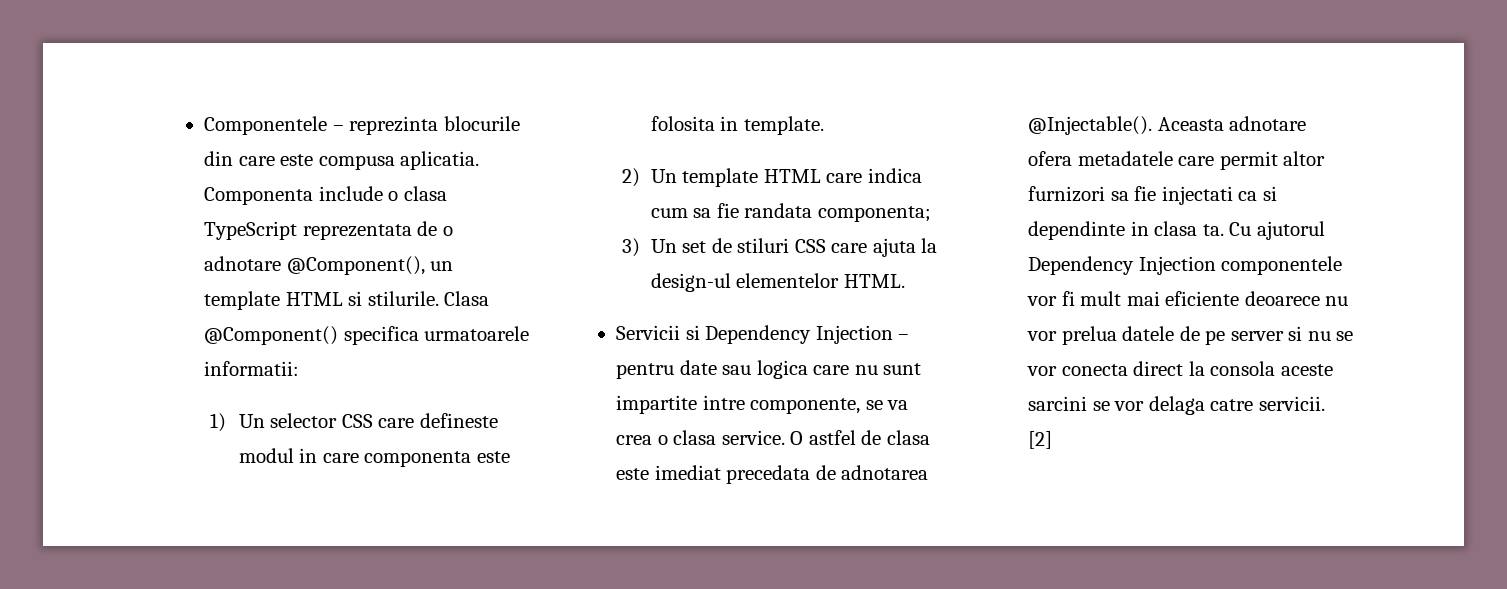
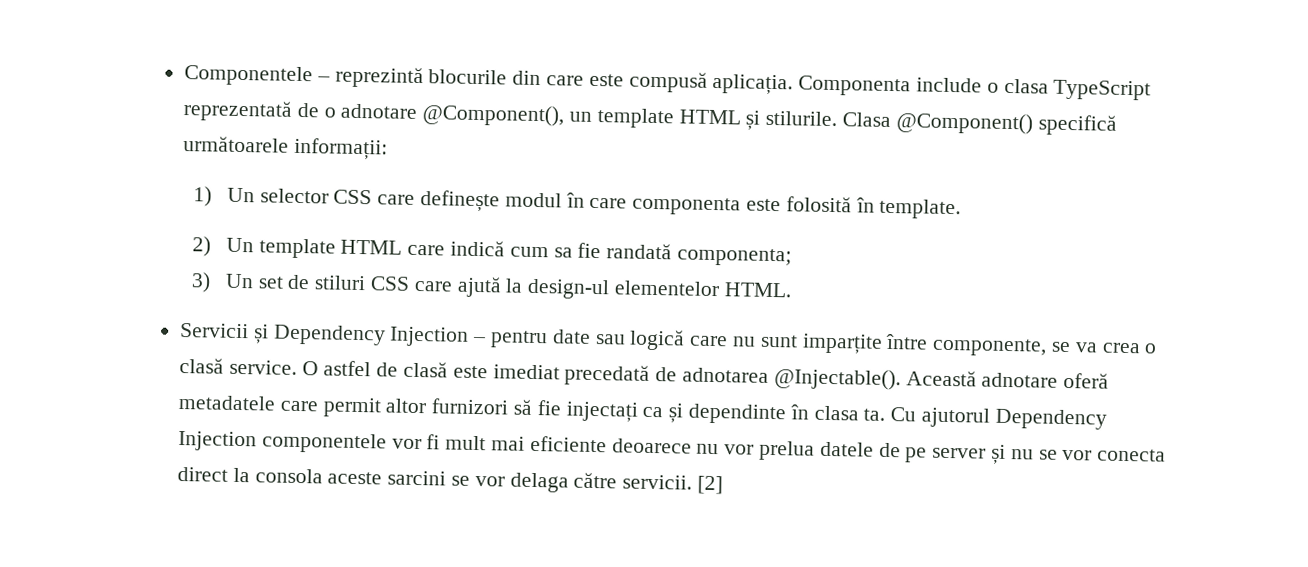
[349,116,439,135] reprezinta -> [334,66,424,89] reprezintă
[318,151,480,170] compusa aplicatia. -> [628,71,794,95] compusă aplicația.
[302,224,412,240] reprezentata -> [182,100,293,122] reprezentată
[348,291,363,306] si -> [745,110,761,130] și
[343,326,530,345] [204,361,300,376] specifica urmatoarele informatii: -> [1037,114,1117,136] [182,135,388,160] specifică următoarele informații:
[419,413,498,428] [238,448,318,463] defineste modul in -> [420,190,585,212] definește modul în
[650,116,739,131] folosita in -> [785,196,875,213] folosită în
[867,168,922,183] indica -> [450,240,506,257] indică
[744,203,813,218] randata -> [606,243,673,260] randată
[872,238,916,257] ajuta -> [456,276,502,298] ajută
[685,325,700,340] si -> [252,324,269,344] și
[756,360,808,379] logica -> [629,329,686,351] logică
[616,395,745,414] impartite intre -> [801,333,929,354] imparțite între
[673,430,717,445] clasa -> [178,357,224,374] clasă
[886,430,930,445] clasa -> [402,361,448,378] clasă
[726,465,811,484] precedata -> [564,364,651,386] precedată
[1157,116,1307,131] [1028,151,1073,166] Aceasta adnotare ofera -> [905,370,1110,389] Această adnotare oferă
[1110,186,1277,205] [1028,221,1149,240] sa fie injectati ca si dependinte in -> [512,399,809,425] să fie injectați ca și dependinte în
[1288,326,1303,341] si -> [989,444,1006,464] și
[1210,399,1254,411] catre -> [573,472,618,489] către

